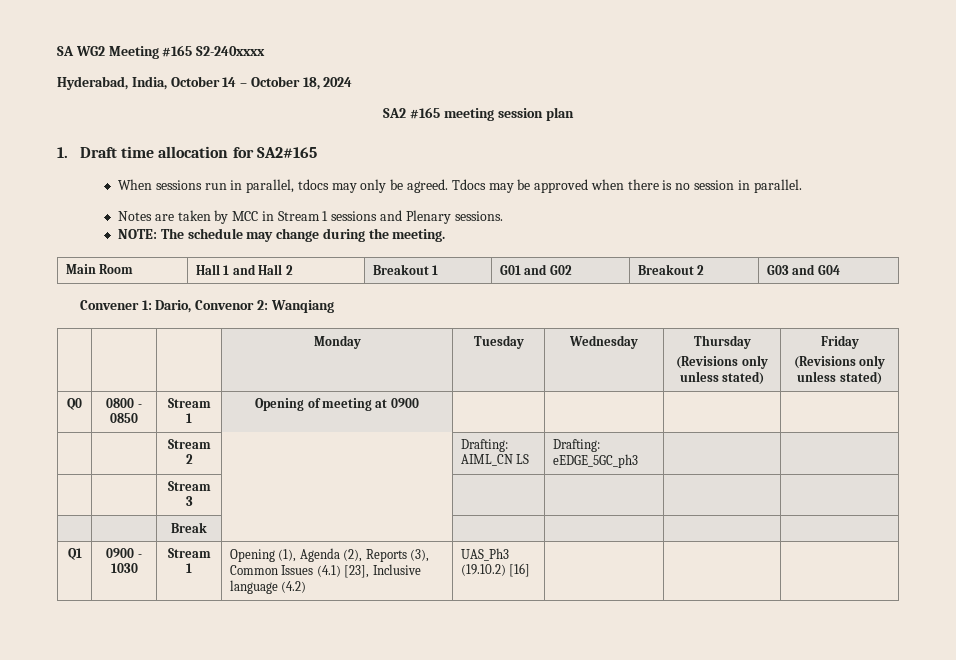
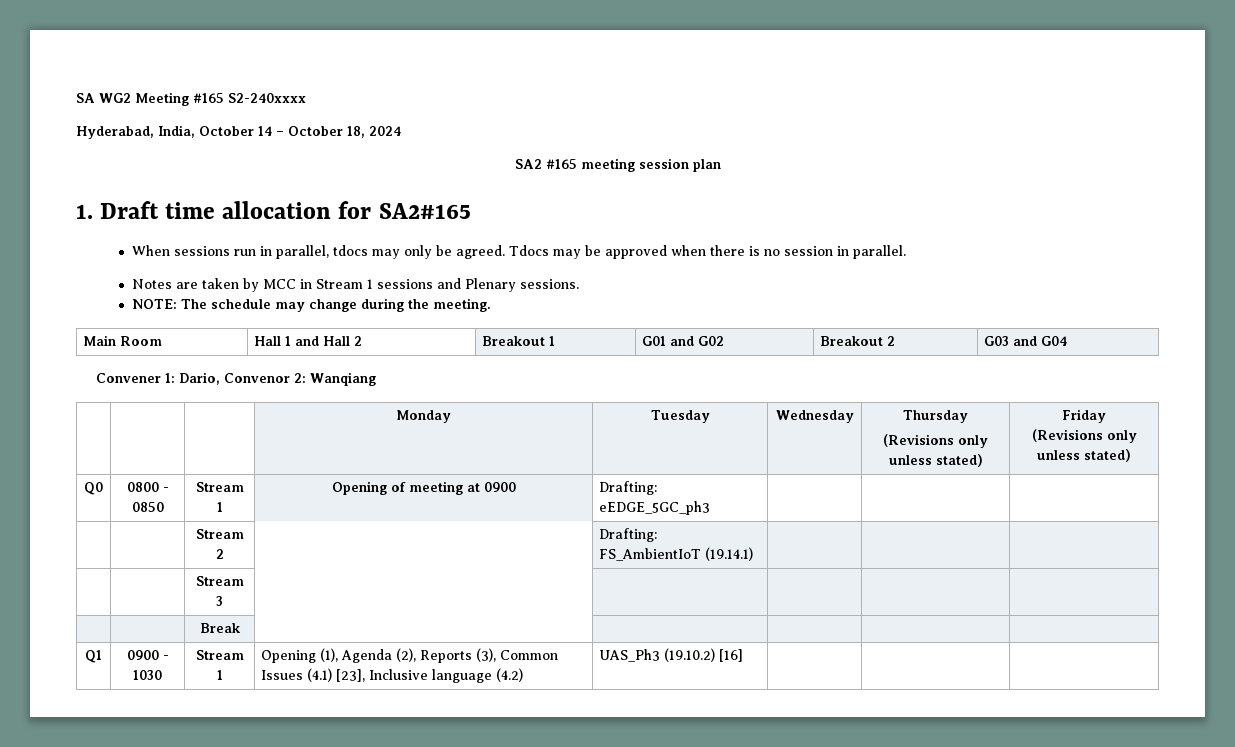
(419, 403) none -> [599,481,658,495] [599,501,711,515] Drafting: eEDGE_5GC_ph3
[461,454,530,466] [553,439,601,452] [553,454,639,468] AIML_CN LS | Drafting: eEDGE_5GC_ph3 -> [599,547,754,561] FS_AmbientIoT (19.14.1) |

